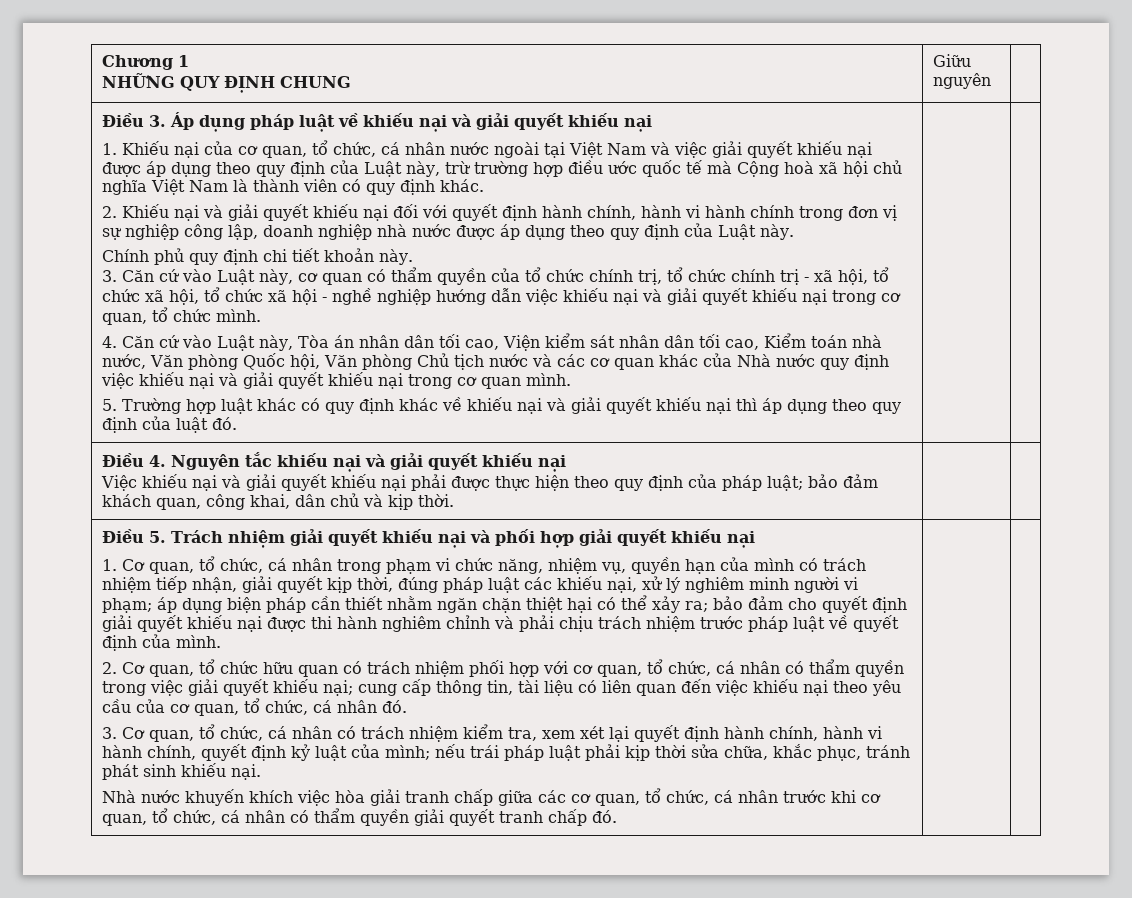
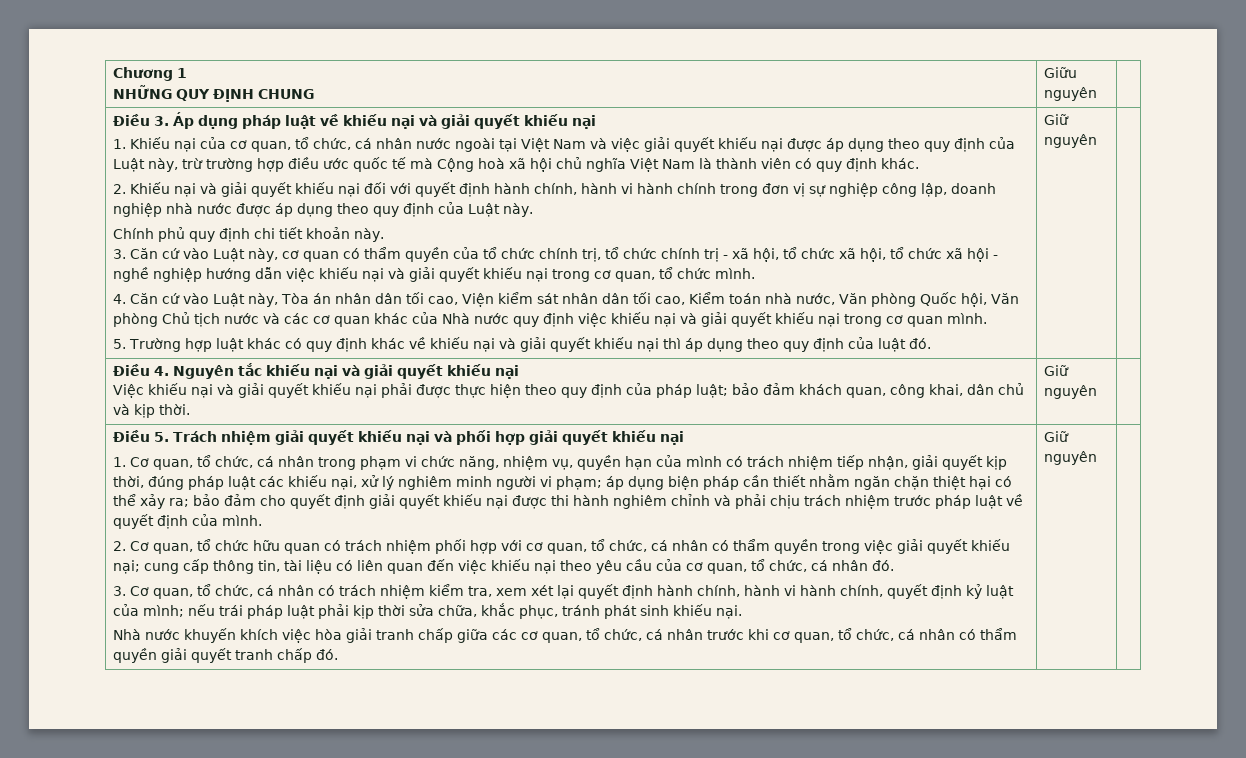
(237, 423) none -> [1044,114,1070,125] [1044,134,1098,148] Giữ nguyên
(454, 500) none -> [1044,365,1070,376] [1044,385,1098,399] Giữ nguyên
(617, 816) none -> [1044,431,1070,442] [1044,451,1098,465] Giữ nguyên

